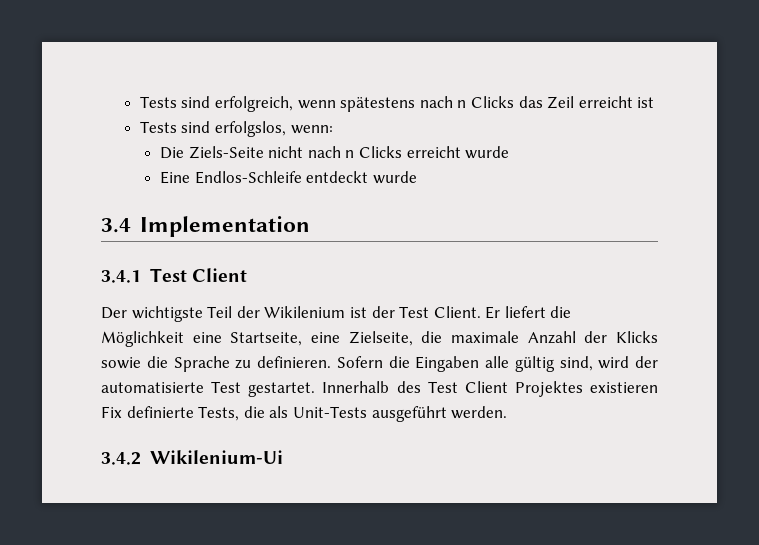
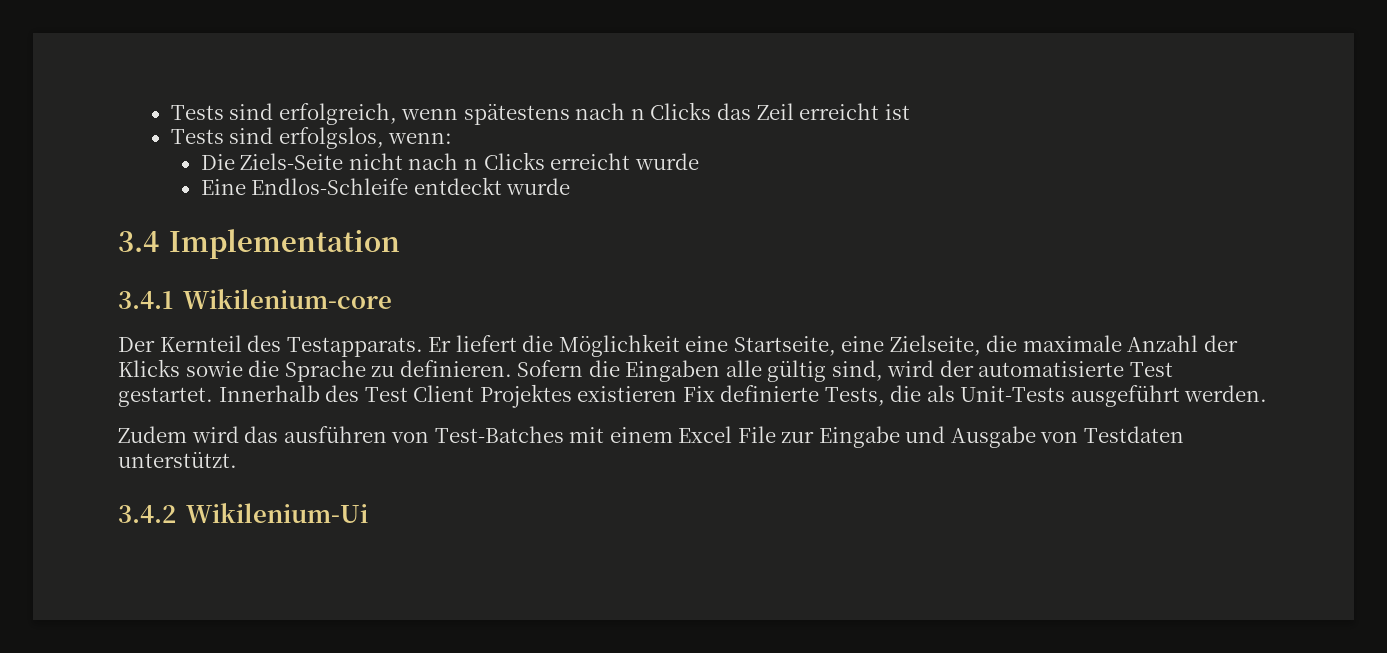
[149,268,247,282] Test Client -> [183,289,393,309] Wikilenium-core
[131,306,481,322] wichtigste Teil der Wikilenium ist der Test Client. -> [159,335,423,357] Kernteil des Testapparats.
(508, 412) none -> [118,426,1185,448] [118,451,237,468] // Zudem wird das ausführen von Test-Batches mit einem Excel File zur Eingabe und Ausgabe von Testdaten unterstützt.

